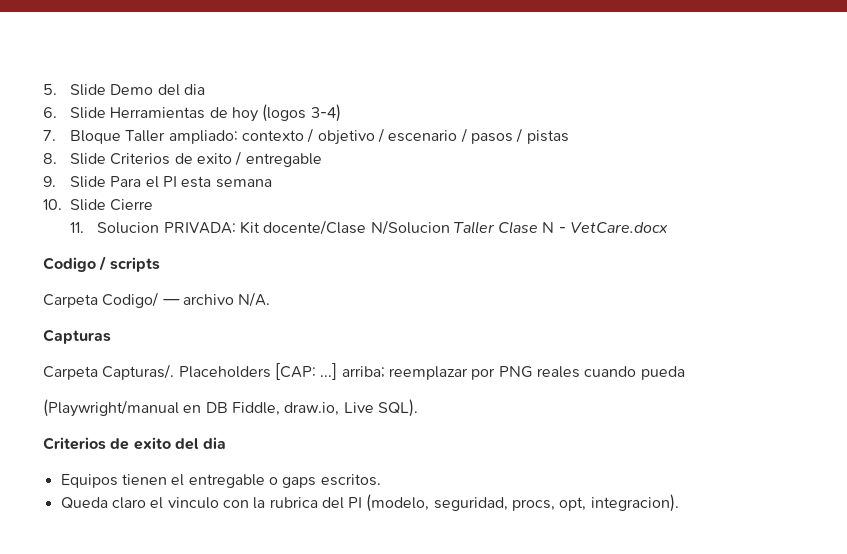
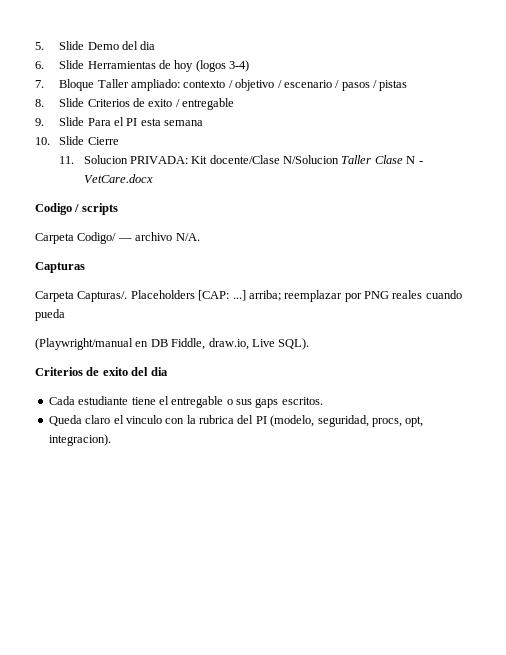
[60,474,167,488] Equipos tienen -> [48,396,156,405] Cada estudiante tiene
(278, 481) none -> [236,399,252,405] sus

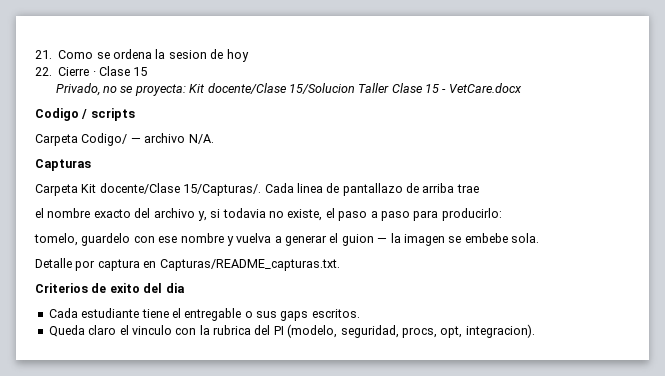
[35,41,156,50] [35,60,250,72] [35,79,408,91] [35,98,235,110] [35,117,204,126] [35,136,119,145] [59,155,340,164] 5. Slide Demo del dia // 6. Slide Herramientas de hoy (logos 3-4) // 7. Bloque Taller ampliado: contexto / objetivo / escenario / pasos / pistas // 8. Slide Criterios de exito / entregable // 9. Slide Para el PI esta semana // 10. Slide Cierre // 11. Solucion PRIVADA: Kit docente/Clase N/Solucion -> [35,49,249,62] [35,66,148,76] [55,83,355,96] 21. Como se ordena la sesion de hoy // 22. Cierre · Clase 15 // Privado, no se proyecta: Kit docente/Clase 15/Solucion
[406,156,416,164] N -> [425,84,440,93] 15
[77,290,462,302] [35,309,65,321] [35,338,310,350] Capturas/. Placeholders [CAP: ...] arriba; reemplazar por PNG reales cuando pueda // (Playwright/manual en DB Fiddle, draw.io, Live SQL). -> [81,183,479,196] [35,208,502,221] [34,233,539,246] [35,258,340,271] Kit docente/Clase 15/Capturas/. Cada linea de pantallazo de arriba trae // el nombre exacto del archivo y, si todavia no existe, el paso a paso para producirlo: // tomelo, guardelo con ese nombre y vuelva a generar el guion — la imagen se embebe sola. // Detalle por captura en Capturas/README_capturas.txt.

